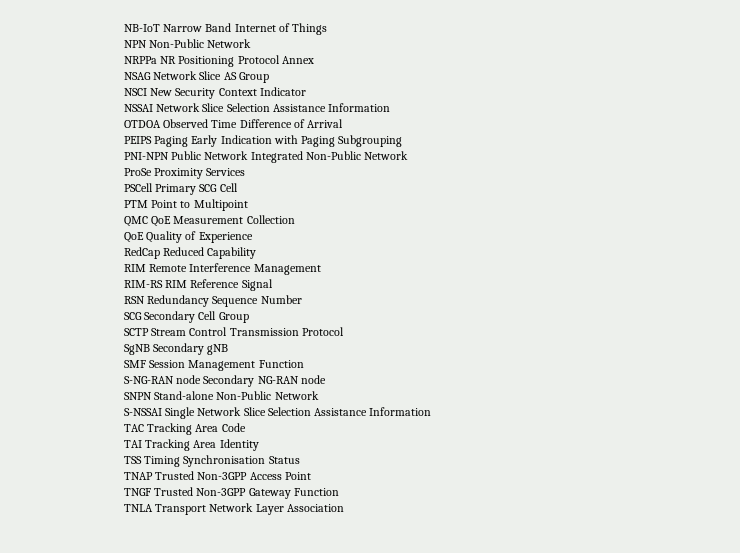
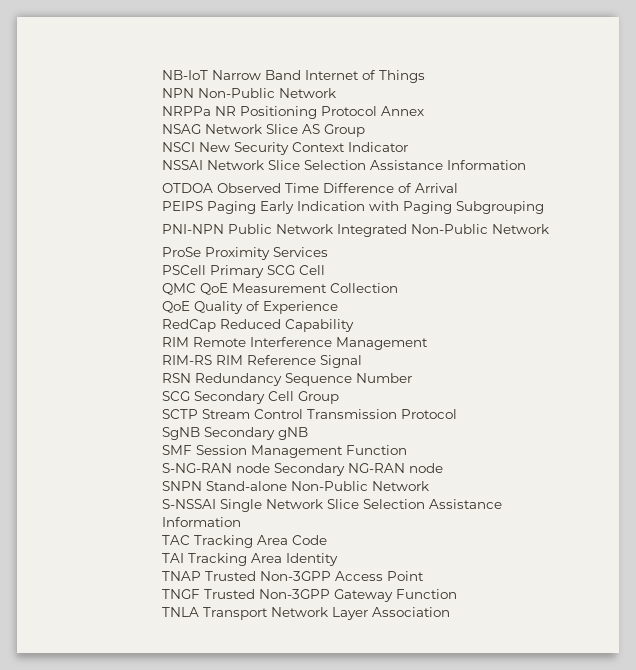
[123,199,248,211] // PTM Point to Multipoint -> (325, 270) none
[123,455,300,467] // TSS Timing Synchronisation Status -> (338, 559) none

